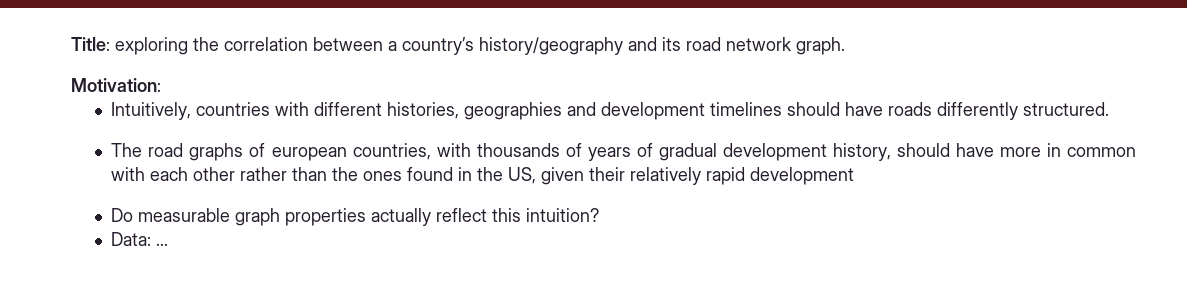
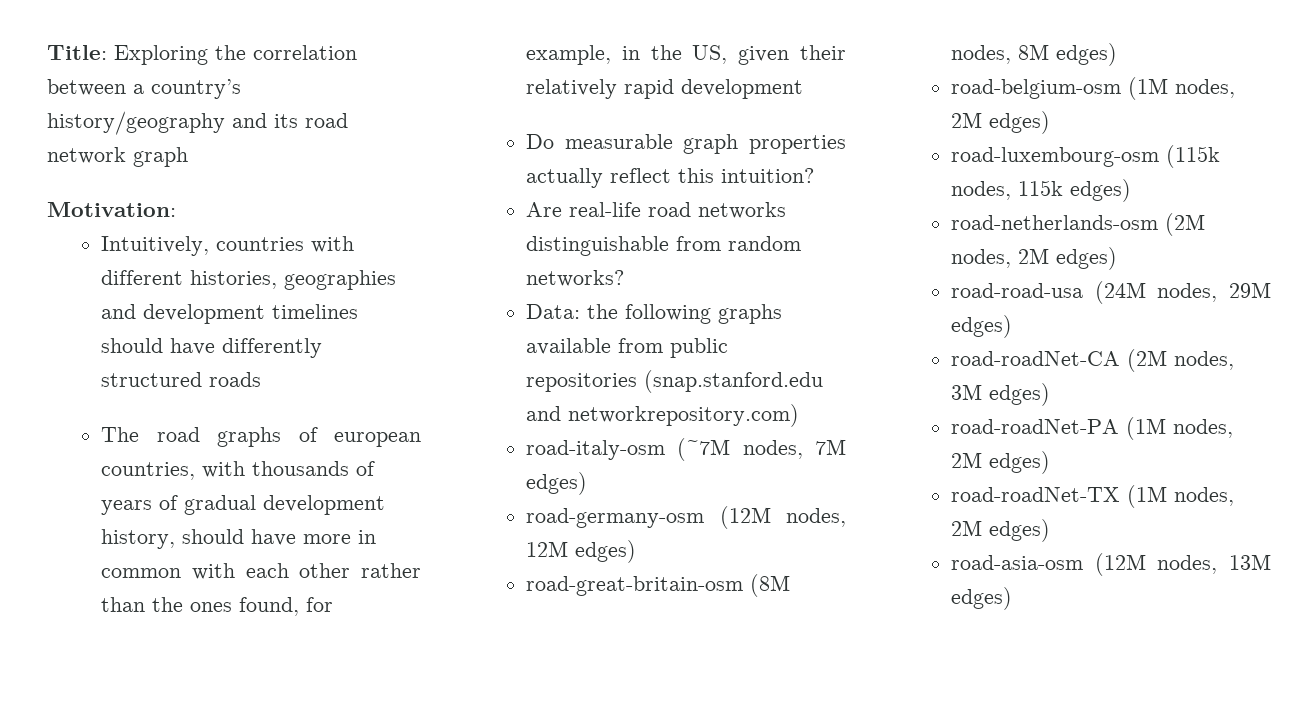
[115,37,188,55] exploring -> [114,45,208,65] Exploring
[796,37,845,55] graph. -> [133,147,188,167] graph
(884, 109) none -> [222,338,323,358] [101,372,203,387] differently structured
[937,102,1110,120] differently structured. -> (262, 379) none
[407,167,454,181] found -> [239,597,334,616] [526,45,612,65] found, for example,
[111,232,169,246] Data: … -> [526,202,787,219] [526,236,802,256] [526,270,625,287] [526,304,783,324] [526,338,729,358] [526,370,824,393] [526,404,800,427] [526,438,846,461] [526,472,588,495] [526,506,846,529] [526,540,637,563] [526,574,791,597] [951,43,1118,66] [951,77,1236,100] [951,111,1051,134] [951,145,1221,168] [951,179,1132,202] [951,213,1206,236] [951,247,1118,270] [951,281,1271,304] [951,315,1013,338] [951,349,1235,372] [951,383,1051,406] [951,417,1234,440] [951,451,1051,474] [951,485,1235,508] [951,519,1051,542] [951,553,1271,576] [951,587,1013,610] Are real-life road networks distinguishable from random networks? // Data: the following graphs available from public repositories (snap.stanford.edu and networkrepository.com) // road-italy-osm (~7M nodes, 7M edges) // road-germany-osm (12M nodes, 12M edges) // road-great-britain-osm (8M nodes, 8M edges) // road-belgium-osm (1M nodes, 2M edges) // road-luxembourg-osm (115k nodes, 115k edges) // road-netherlands-osm (2M nodes, 2M edges) // road-road-usa (24M nodes, 29M edges) // road-roadNet-CA (2M nodes, 3M edges) // road-roadNet-PA (1M nodes, 2M edges) // road-roadNet-TX (1M nodes, 2M edges) // road-asia-osm (12M nodes, 13M edges)

